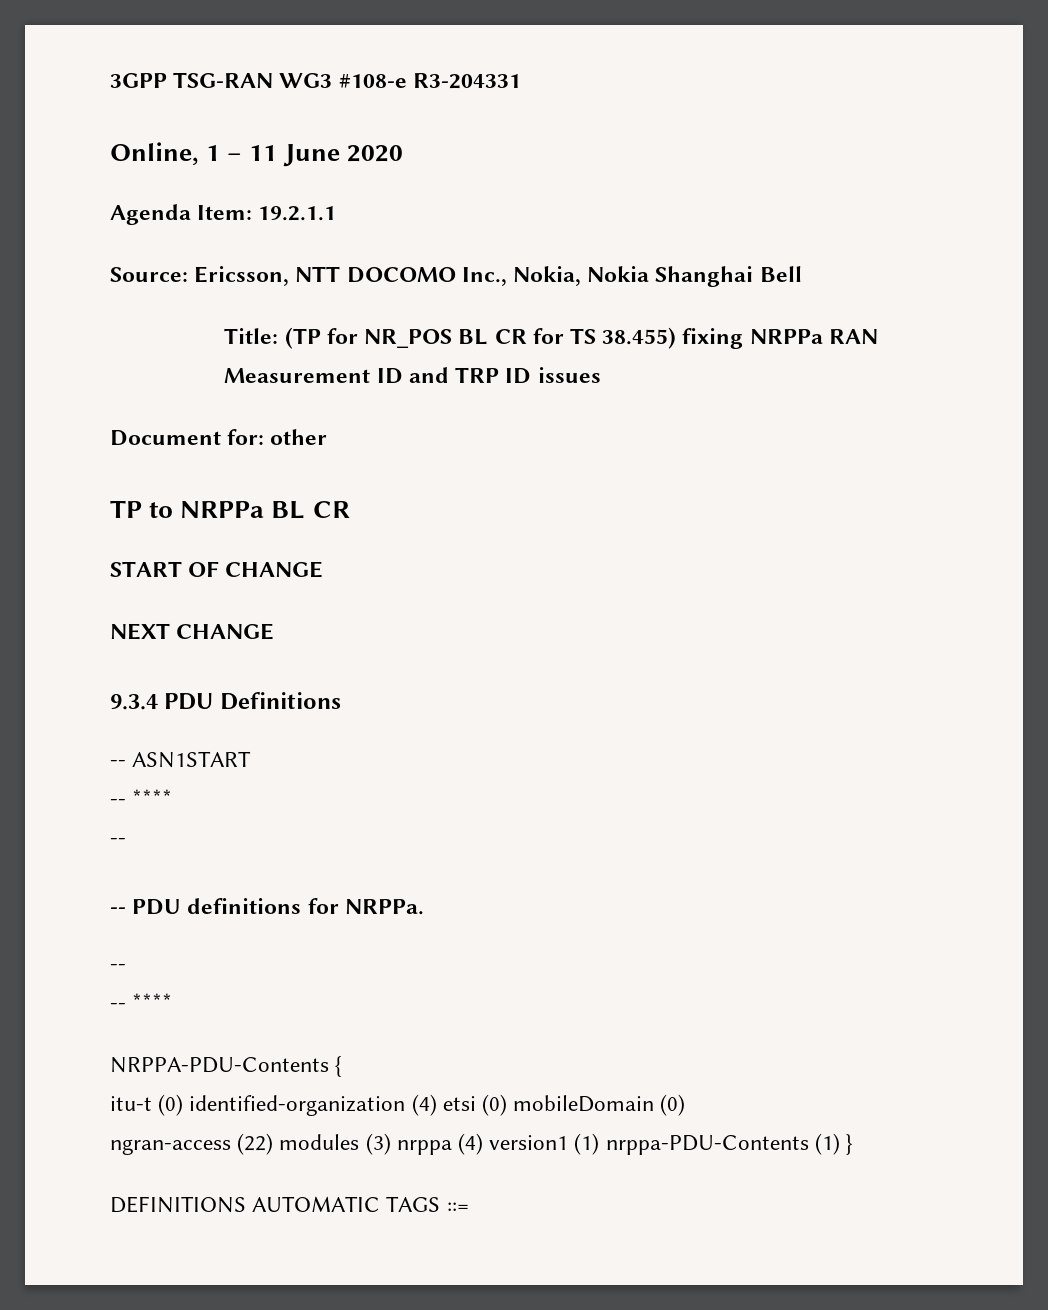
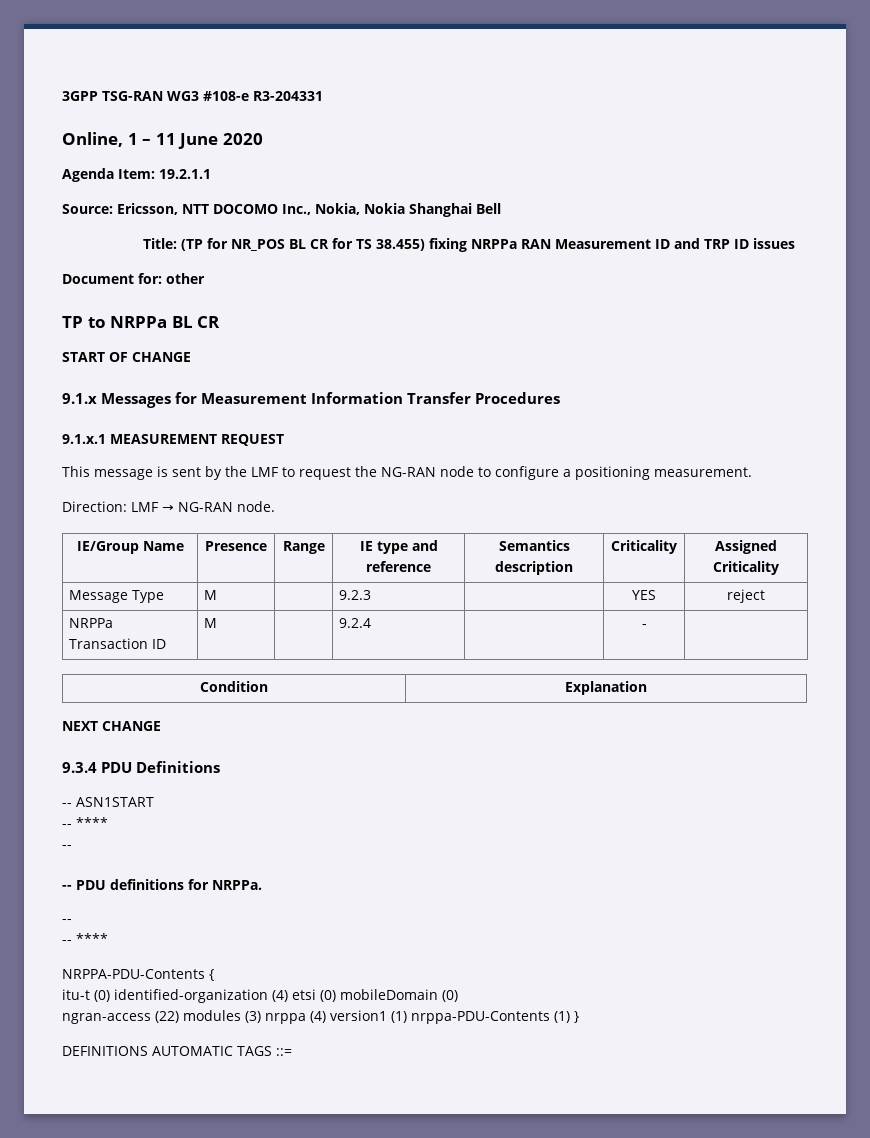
(324, 569) none -> [62,392,560,408] [62,434,284,446] [62,466,752,480] [62,501,275,512] [76,541,184,554] [205,541,267,551] [282,541,325,554] [359,540,438,554] [366,561,431,572] [498,540,570,551] [495,561,573,575] [611,540,677,554] [715,540,777,554] [713,561,779,575] [69,590,165,603] [204,590,218,600] [339,590,372,600] [632,590,656,600] [727,589,765,603] [69,618,114,628] [69,638,167,649] [204,618,218,628] [339,618,372,628] [641,624,647,628] [200,681,268,692] [565,681,647,695] // 9.1.x Messages for Measurement Information Transfer Procedures // 9.1.x.1 MEASUREMENT REQUEST // This message is sent by the LMF to request the NG-RAN node to configure a positioning measurement. // Direction: LMF → NG-RAN node. // IE/Group Name | Presence | Range | IE type and reference | Semantics description | Criticality | Assigned Criticality // Message Type | M | | 9.2.3 | | YES | reject // NRPPa Transaction ID | M | | 9.2.4 | | - | // Condition | Explanation

